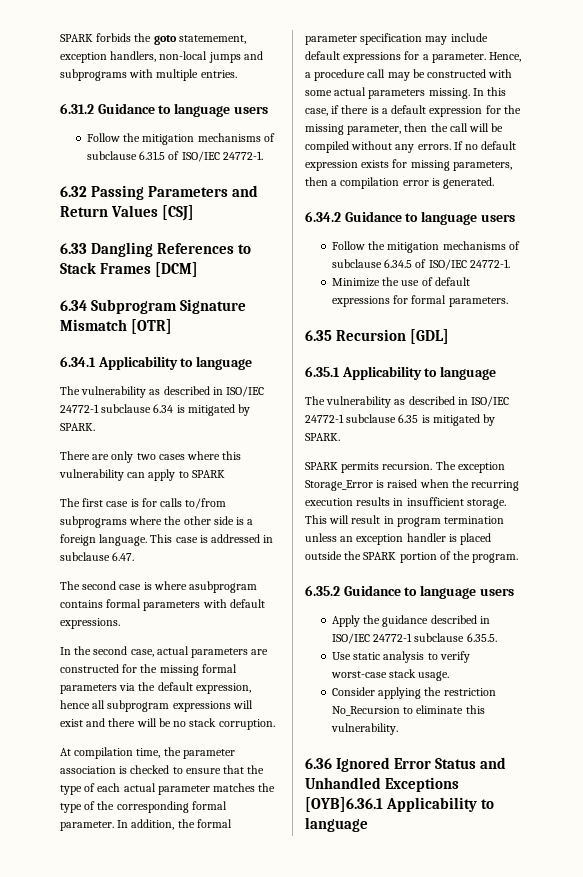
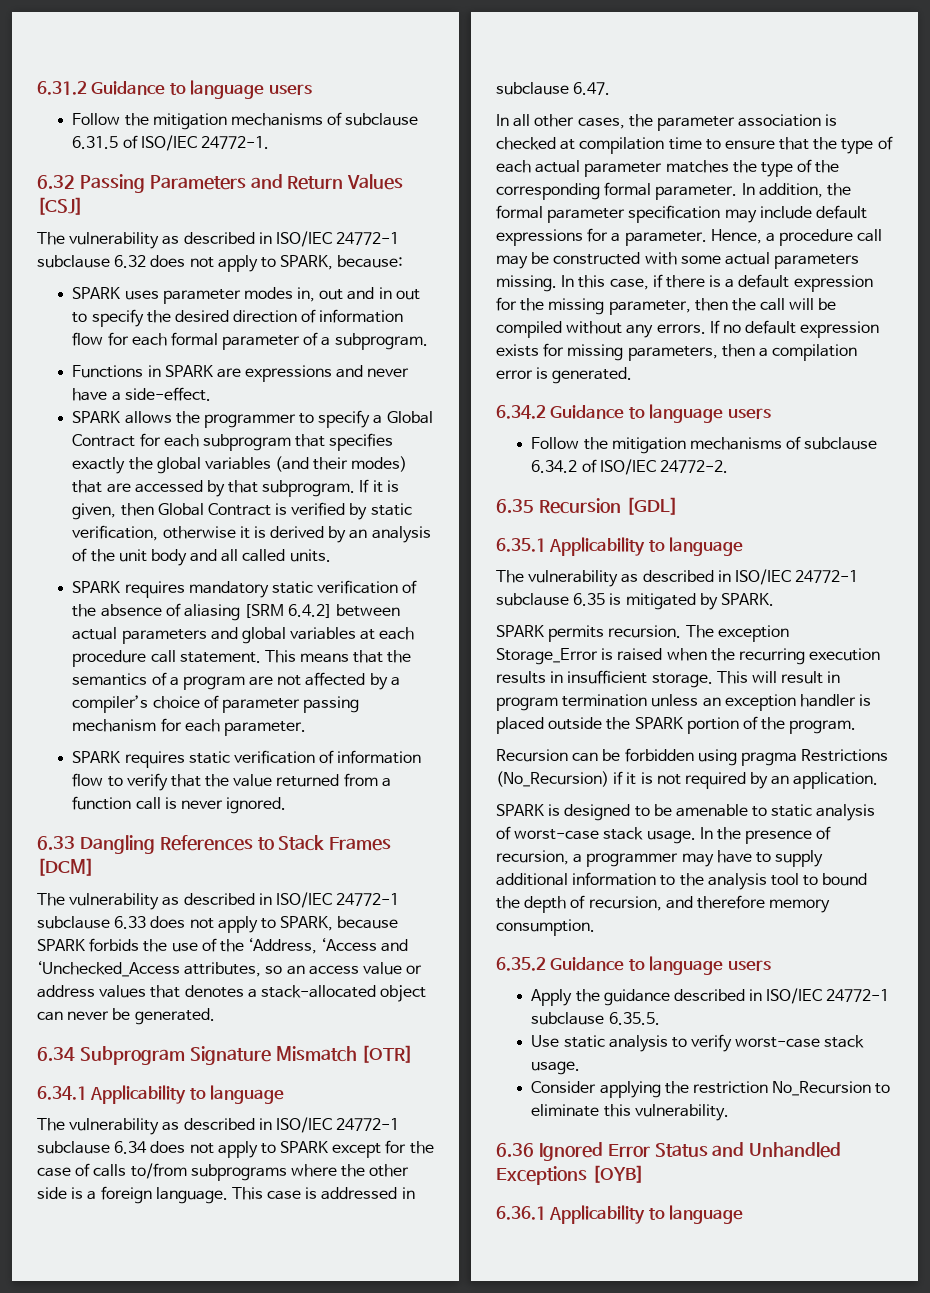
[60,33,246,45] [60,51,263,63] [60,69,237,81] SPARK forbids the goto statemement, exception handlers, non-local jumps and subprograms with multiple entries. // -> (37, 88) none
(195, 213) none -> [37,231,400,249] [37,255,404,272] [72,287,420,304] [72,309,404,327] [72,332,428,350] [72,365,410,382] [72,387,211,401] [72,410,433,428] [72,433,394,451] [72,456,408,474] [72,479,399,497] [72,502,412,520] [72,525,431,543] [72,548,331,566] [72,580,418,598] [72,603,401,621] [72,627,415,644] [72,650,412,667] [72,672,400,690] [72,695,360,713] [72,718,306,736] [72,750,422,768] [72,773,391,791] [72,796,287,814] // The vulnerability as described in ISO/IEC 24772-1 subclause 6.32 does not apply to SPARK, because: // SPARK uses parameter modes in, out and in out to specify the desired direction of information flow for each formal parameter of a subprogram. // Functions in SPARK are expressions and never have a side-effect. // SPARK allows the programmer to specify a Global Contract for each subprogram that specifies exactly the global variables (and their modes) that are accessed by that subprogram. If it is given, then Global Contract is verified by static verification, otherwise it is derived by an analysis of the unit body and all called units. // SPARK requires mandatory static verification of the absence of aliasing [SRM 6.4.2] between actual parameters and global variables at each procedure call statement. This means that the semantics of a program are not affected by a compiler’s choice of parameter passing mechanism for each parameter. // SPARK requires static verification of information flow to verify that the value returned from a function call is never ignored.
(199, 269) none -> [37,892,400,910] [37,916,399,933] [37,937,409,954] [37,960,423,977] [37,985,427,1002] [37,1008,215,1025] // The vulnerability as described in ISO/IEC 24772-1 subclause 6.33 does not apply to SPARK, because SPARK forbids the use of the ‘Address, ‘Access and ‘Unchecked_Access attributes, so an access value or address values that denotes a stack-allocated object can never be generated.
[176,404,251,416] [60,423,95,431] [60,451,242,463] [59,469,225,481] [60,498,157,507] is mitigated by SPARK. // There are only two cases where this vulnerability can apply to SPARK // The first case is for -> [150,1140,434,1158] [37,1163,91,1177] does not apply to SPARK except for the case of
[60,581,258,593] [60,599,265,611] [60,618,120,629] [60,646,269,658] [60,664,237,676] [60,682,251,694] [60,700,253,712] [60,718,275,730] [60,747,161,759] The second case is where asubprogram contains formal parameters with default expressions. // In the second case, actual parameters are constructed for the missing formal parameters via the default expression, hence all subprogram expressions will exist and there will be no stack corruption. // At compilation time, -> [496,114,625,129] In all other cases,
(170, 769) none -> [560,137,702,154] at compilation time
[384,259,510,270] [331,277,470,287] [331,295,508,307] 6.34.5 of ISO/IEC 24772-1. // Minimize the use of default expressions for formal parameters. -> [531,459,728,475] 6.34.2 of ISO/IEC 24772-2.
(519, 558) none -> [496,748,889,766] [496,771,879,789] [496,804,876,821] [496,826,832,844] [496,850,824,867] [496,872,868,890] [496,895,831,913] [496,919,595,936] // Recursion can be forbidden using pragma Restrictions (No_Recursion) if it is not required by an application. // SPARK is designed to be amenable to static analysis of worst-case stack usage. In the presence of recursion, a programmer may have to supply additional information to the analysis tool to bound the depth of recursion, and therefore memory consumption.
[305,797,383,812] [OYB]6.36.1 -> [591,1165,644,1183] [496,1206,546,1220] [OYB] // 6.36.1

